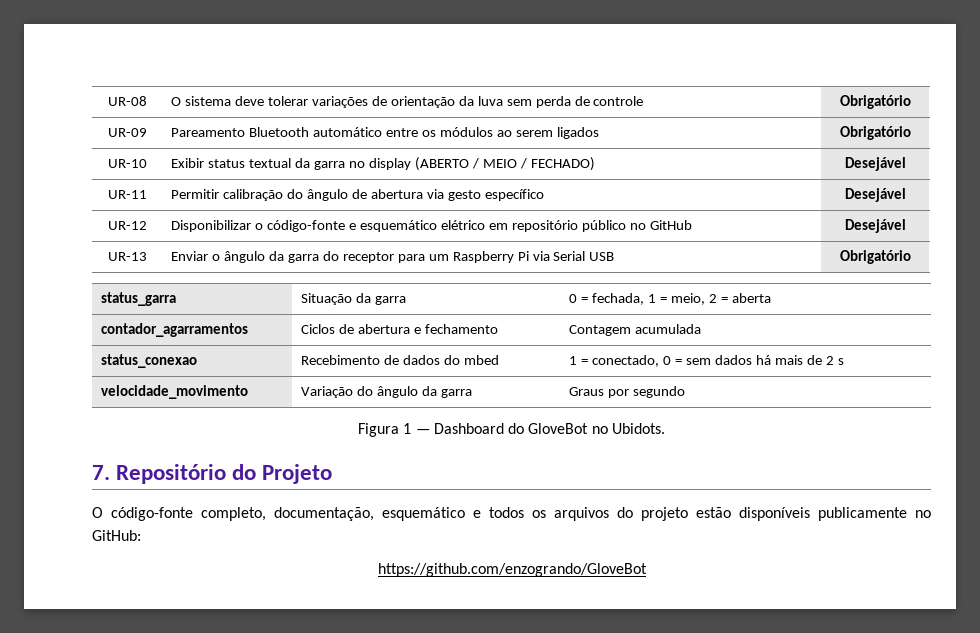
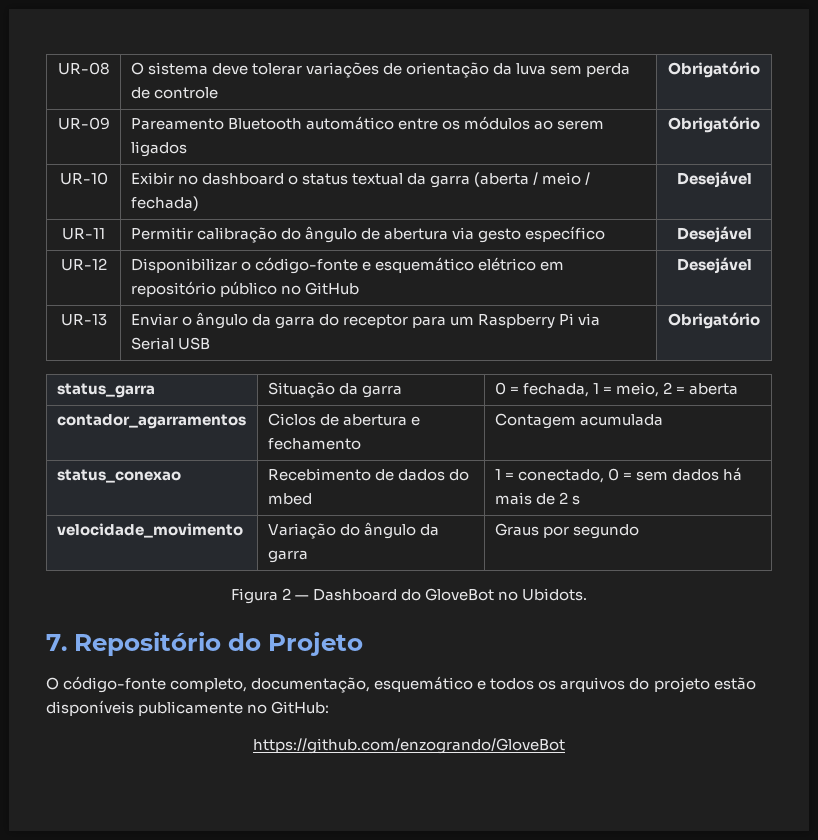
(205, 163) none -> [177,173,298,185] no dashboard o
[349,157,595,171] no display (ABERTO / MEIO / FECHADO) -> [474,172,591,187] [130,196,199,211] (aberta / meio / fechada)
[403,423,412,434] 1 -> [281,588,291,600] 2

